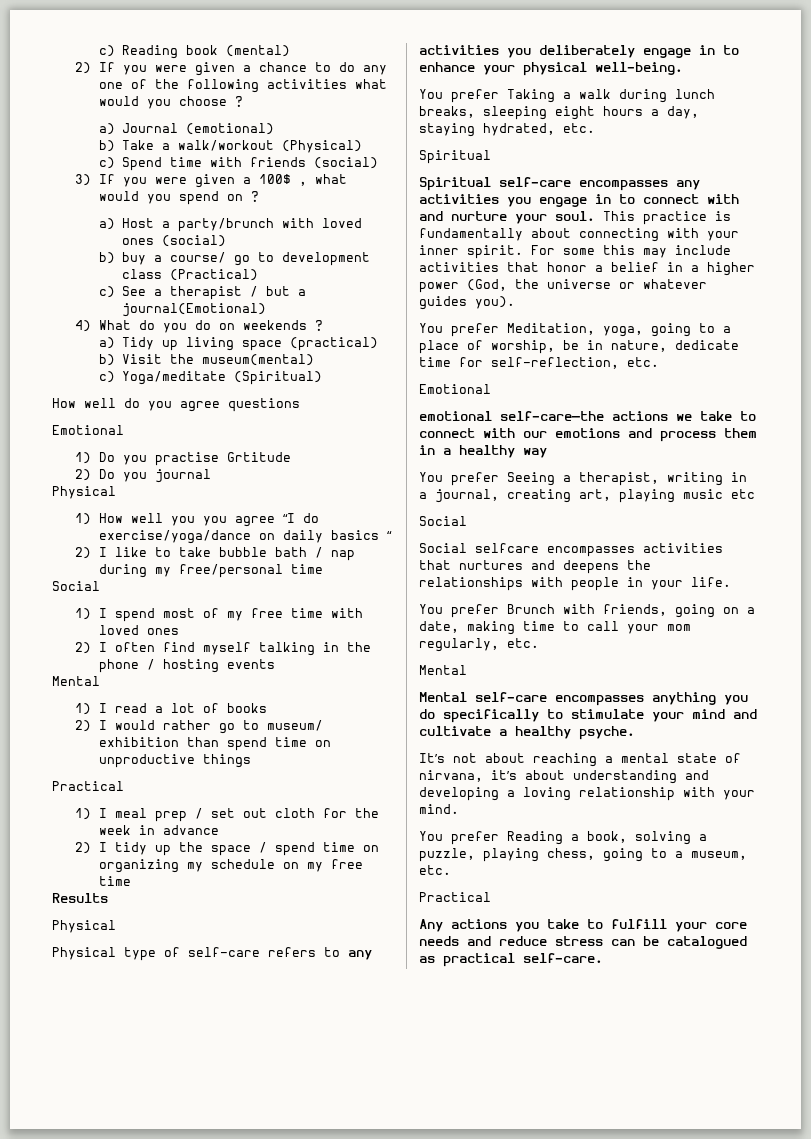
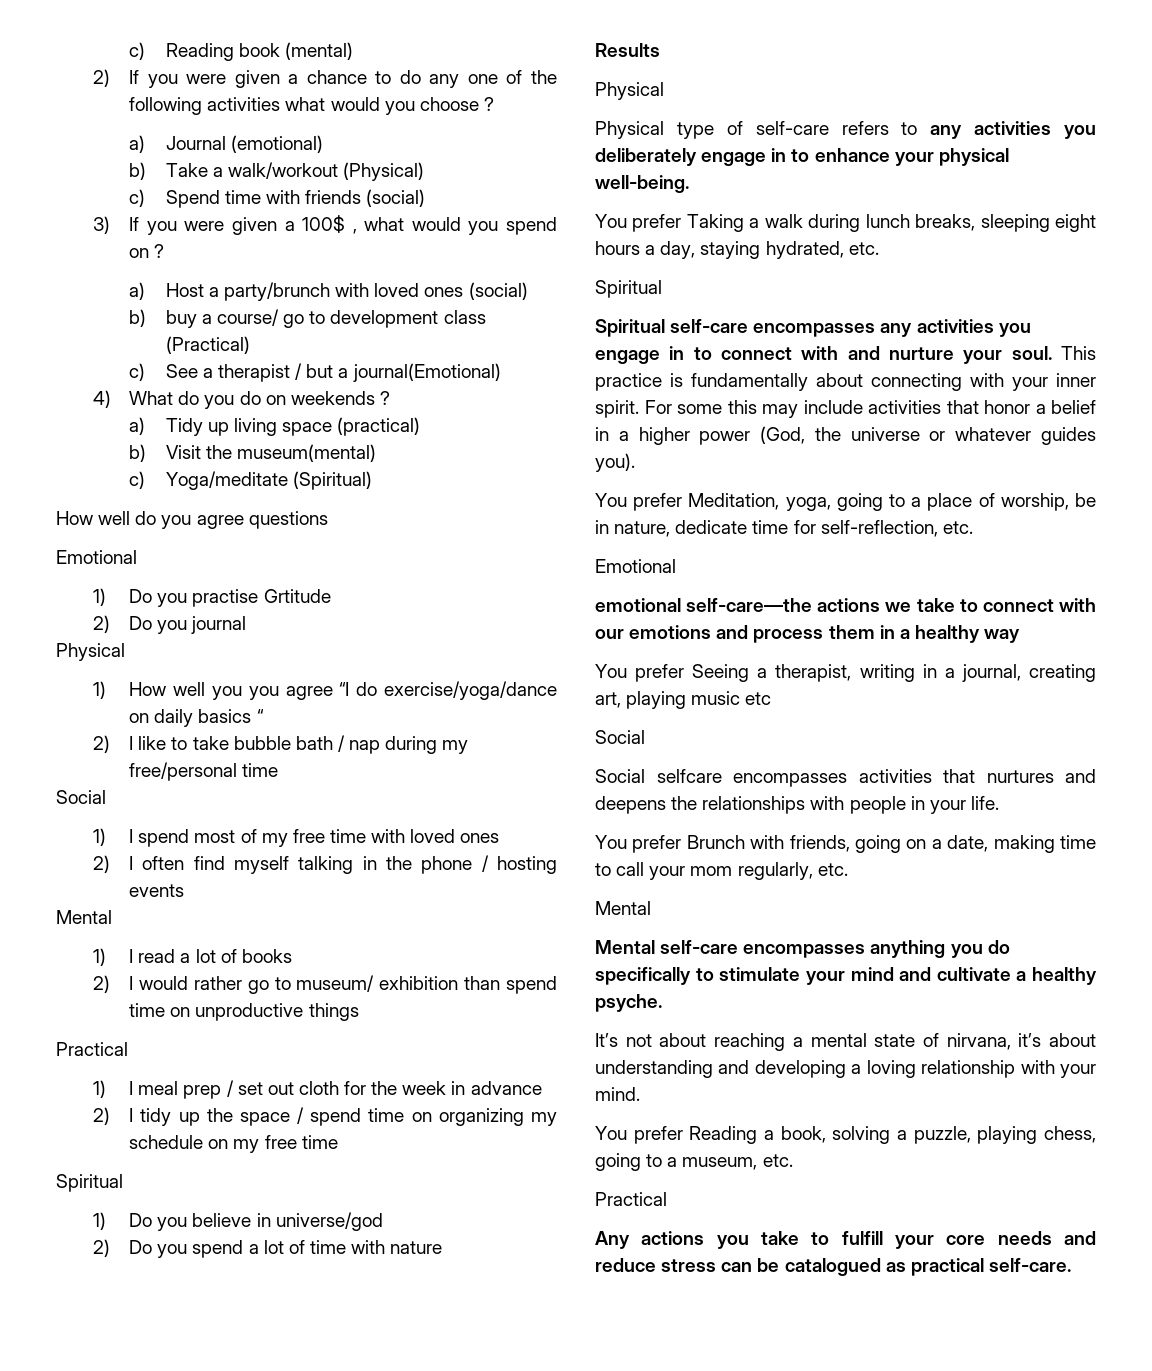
(131, 881) none -> [56,1174,123,1192] [92,1212,383,1231] [92,1239,443,1258] // Spiritual // 1) Do you believe in universe/god // 2) Do you spend a lot of time with nature

